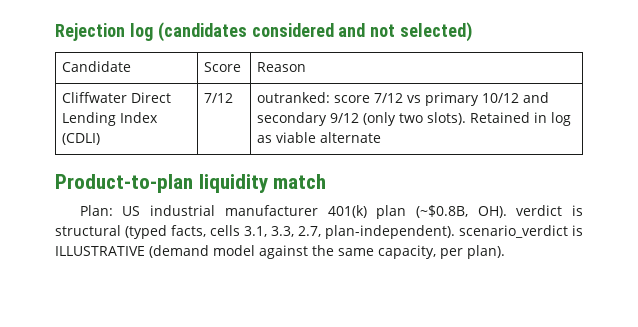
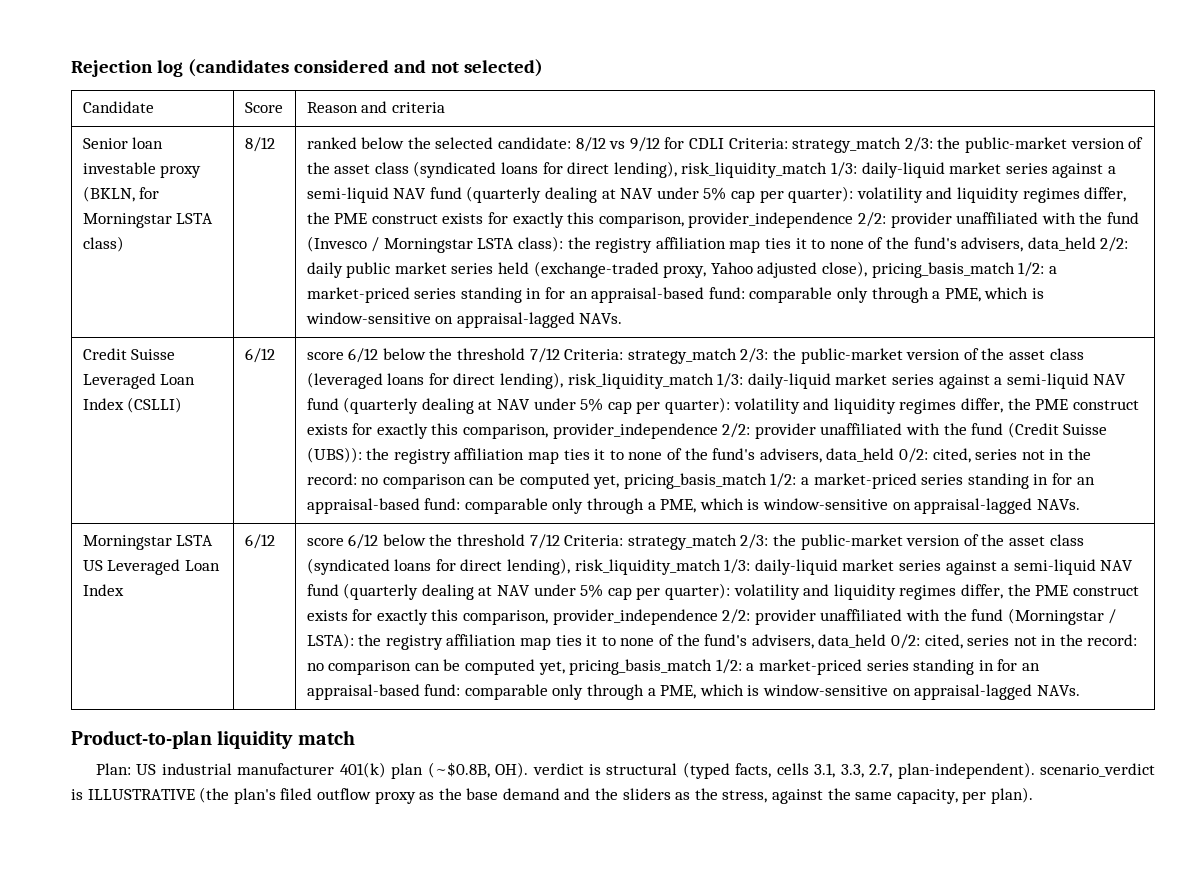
[62,92,172,103] [62,112,159,126] [62,133,101,145] [204,93,234,103] [257,92,550,106] [257,112,572,126] [257,132,382,143] // Cliffwater Direct Lending Index (CDLI) | 7/12 | outranked: score 7/12 vs primary 10/12 and secondary 9/12 (only two slots). Retained in log as viable alternate -> [361,101,445,113] [82,137,164,149] [82,162,202,178] [82,186,160,202] [82,213,214,228] [82,236,124,252] [244,137,275,152] [306,137,1144,153] [306,161,1116,178] [306,186,1127,203] [306,212,1139,228] [306,236,1129,253] [306,261,1057,278] [306,287,1044,303] [305,312,623,328] [82,348,176,360] [82,373,196,389] [82,397,183,413] [244,348,275,363] [306,348,1084,364] [306,372,1127,389] [306,397,1139,414] [306,422,1108,439] [306,447,1091,464] [306,473,1095,489] [306,498,1080,514] [82,535,214,550] [82,559,220,575] [82,584,124,596] [244,534,275,549] [306,534,1084,550] [306,558,1134,575] [306,583,1139,600] [306,608,1117,625] [306,633,1138,650] [306,659,1040,675] [306,684,1080,700] and criteria // Senior loan investable proxy (BKLN, for Morningstar LSTA class) | 8/12 | ranked below the selected candidate: 8/12 vs 9/12 for CDLI Criteria: strategy_match 2/3: the public-market version of the asset class (syndicated loans for direct lending), risk_liquidity_match 1/3: daily-liquid market series against a semi-liquid NAV fund (quarterly dealing at NAV under 5% cap per quarter): volatility and liquidity regimes differ, the PME construct exists for exactly this comparison, provider_independence 2/2: provider unaffiliated with the fund (Invesco / Morningstar LSTA class): the registry affiliation map ties it to none of the fund's advisers, data_held 2/2: daily public market series held (exchange-traded proxy, Yahoo adjusted close), pricing_basis_match 1/2: a market-priced series standing in for an appraisal-based fund: comparable only through a PME, which is window-sensitive on appraisal-lagged NAVs. // Credit Suisse Leveraged Loan Index (CSLLI) | 6/12 | score 6/12 below the threshold 7/12 Criteria: strategy_match 2/3: the public-market version of the asset class (leveraged loans for direct lending), risk_liquidity_match 1/3: daily-liquid market series against a semi-liquid NAV fund (quarterly dealing at NAV under 5% cap per quarter): volatility and liquidity regimes differ, the PME construct exists for exactly this comparison, provider_independence 2/2: provider unaffiliated with the fund (Credit Suisse (UBS)): the registry affiliation map ties it to none of the fund's advisers, data_held 0/2: cited, series not in the record: no comparison can be computed yet, pricing_basis_match 1/2: a market-priced series standing in for an appraisal-based fund: comparable only through a PME, which is window-sensitive on appraisal-lagged NAVs. // Morningstar LSTA US Leveraged Loan Index | 6/12 | score 6/12 below the threshold 7/12 Criteria: strategy_match 2/3: the public-market version of the asset class (syndicated loans for direct lending), risk_liquidity_match 1/3: daily-liquid market series against a semi-liquid NAV fund (quarterly dealing at NAV under 5% cap per quarter): volatility and liquidity regimes differ, the PME construct exists for exactly this comparison, provider_independence 2/2: provider unaffiliated with the fund (Morningstar / LSTA): the registry affiliation map ties it to none of the fund's advisers, data_held 0/2: cited, series not in the record: no comparison can be computed yet, pricing_basis_match 1/2: a market-priced series standing in for an appraisal-based fund: comparable only through a PME, which is window-sensitive on appraisal-lagged NAVs.
[148,245,255,258] (demand model -> [199,787,768,804] (the plan's filed outflow proxy as the base demand and the sliders as the stress,

